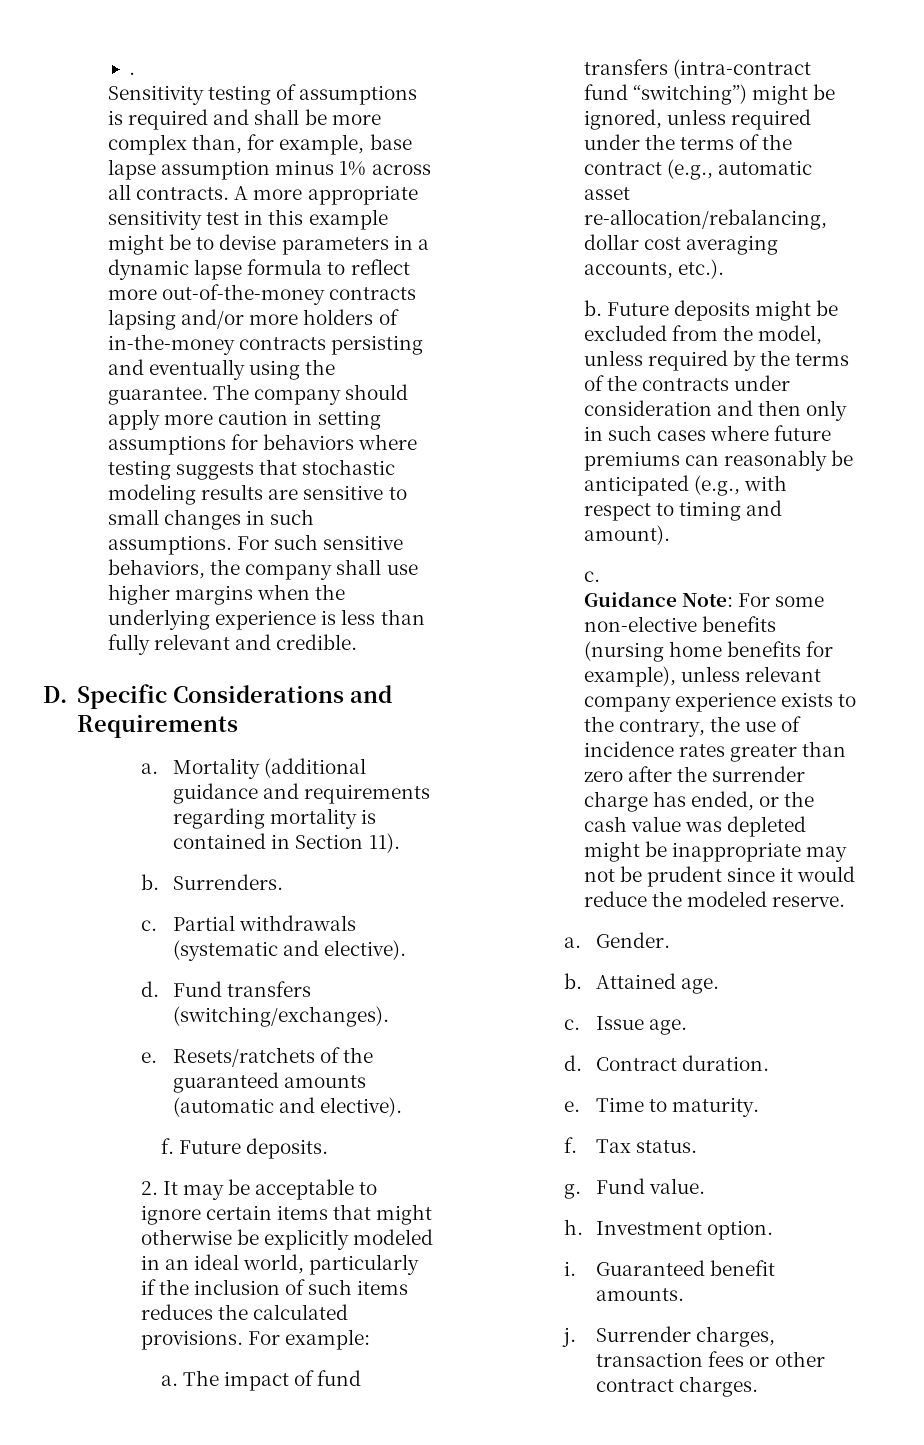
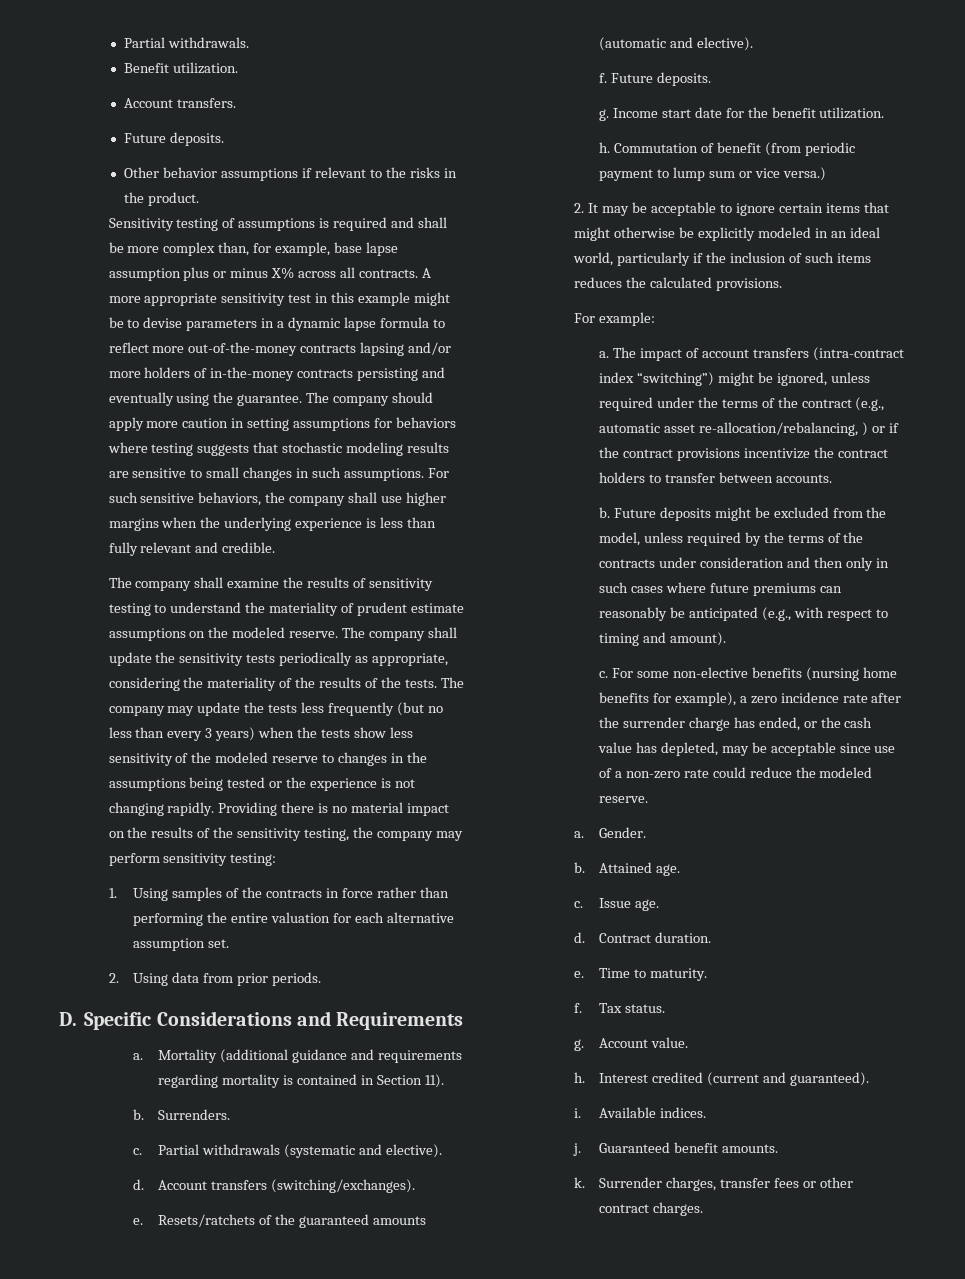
[128,72,135,75] . -> [124,37,250,48] [124,62,239,74] [124,98,237,108] [124,132,225,146] [124,167,457,181] [124,192,200,206] Partial withdrawals. // Benefit utilization. // Account transfers. // Future deposits. // Other behavior assumptions if relevant to the risks in the product.
[275,160,367,176] minus 1% -> [183,267,295,281] plus or minus X%
(358, 642) none -> [108,577,433,591] [108,602,464,616] [108,627,457,641] [108,652,449,666] [108,677,464,691] [108,702,443,716] [108,727,413,741] [108,752,427,766] [108,777,415,791] [108,802,449,816] [108,827,463,841] [108,853,277,866] [108,887,449,901] [133,912,454,926] [133,938,230,951] [108,972,321,986] // The company shall examine the results of sensitivity testing to understand the materiality of prudent estimate assumptions on the modeled reserve. The company shall update the sensitivity tests periodically as appropriate, considering the materiality of the results of the tests. The company may update the tests less frequently (but no less than every 3 years) when the tests show less sensitivity of the modeled reserve to changes in the assumptions being tested or the experience is not changing rapidly. Providing there is no material impact on the results of the sensitivity testing, the company may perform sensitivity testing: // 1. Using samples of the contracts in force rather than performing the entire valuation for each alternative assumption set. // 2. Using data from prior periods.
[173,981,223,997] Fund -> [158,1180,208,1190] Account
(328, 1148) none -> [599,107,885,121] [599,142,855,156] [599,167,826,181] // g. Income start date for the benefit utilization. // h. Commutation of benefit (from periodic payment to lump sum or vice versa.)
(243, 1340) none -> (783, 284) //
[317,1370,362,1386] fund -> [701,349,749,358] account
[583,84,628,100] fund -> [599,372,635,383] index
[583,234,778,255] [583,259,724,279] dollar cost averaging accounts, etc.). -> [861,422,899,436] [599,447,888,461] [599,472,832,483] ) or if the contract provisions incentivize the contract holders to transfer between accounts.
[583,591,733,607] // Guidance Note: -> (609, 674) none
[680,666,821,682] [583,692,856,712] [583,716,802,737] [583,741,846,762] [583,771,623,782] unless relevant company experience exists to the contrary, the use of incidence rates greater than zero -> [739,692,868,704] a zero incidence rate
[684,816,806,837] [583,841,847,862] [583,866,856,887] was depleted might be inappropriate may not be prudent since it would -> [635,742,896,756] [599,767,746,779] has depleted, may be acceptable since use of a non-zero rate could
[596,1178,646,1194] Fund -> [599,1038,649,1048] Account
[596,1220,774,1240] [563,1261,576,1276] Investment option. // i. -> [599,1072,869,1086] [574,1107,706,1118] [573,1143,582,1156] Interest credited (current and guaranteed). // i. Available indices. // j.
[561,1327,576,1347] j. -> [574,1177,586,1188] k.
[596,1352,704,1367] transaction -> [719,1178,770,1188] transfer

